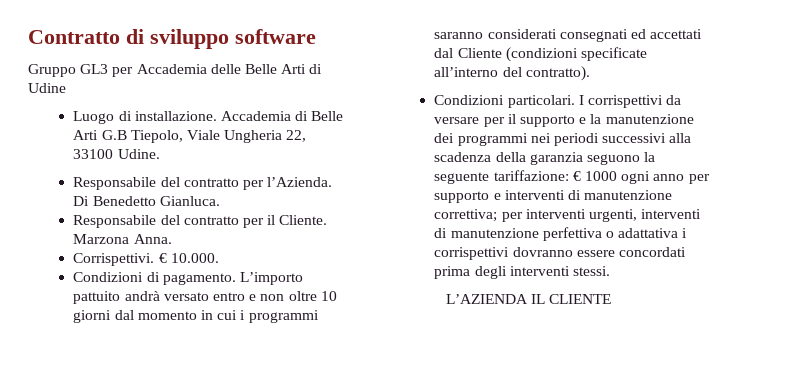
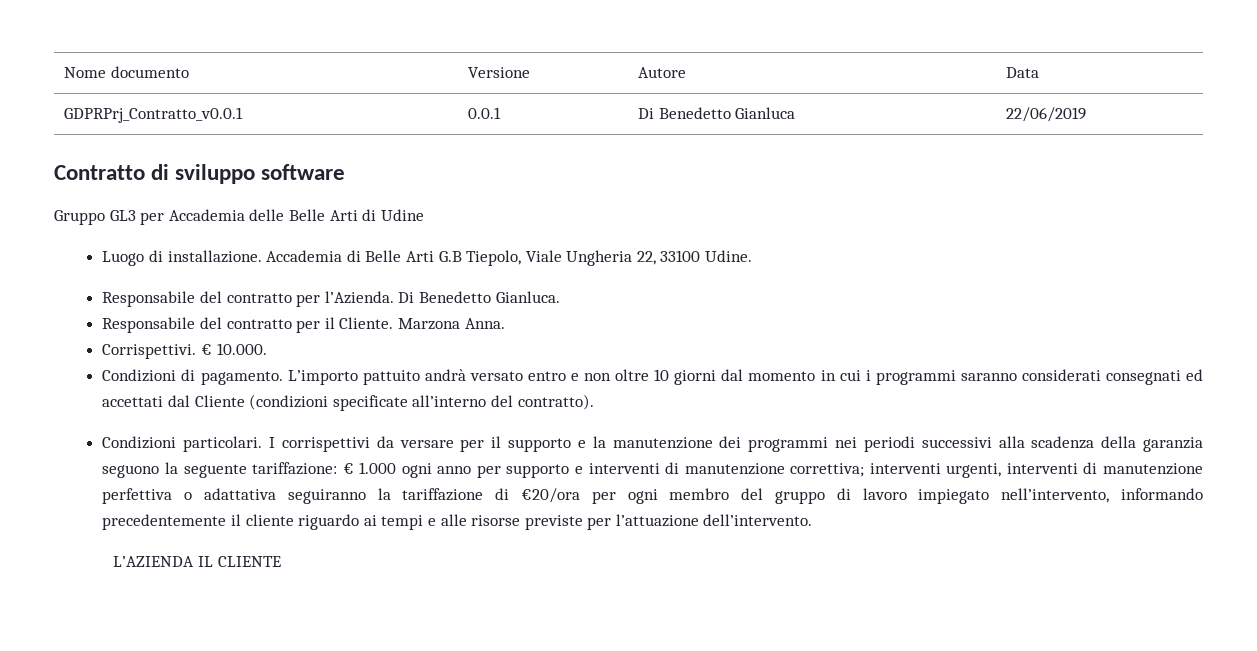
(28, 37) none -> [64,66,189,78] [468,67,531,78] [638,67,687,78] [1006,67,1040,78] [64,107,244,123] [468,107,502,119] [638,107,796,119] [1006,107,1087,122] Nome documento | Versione | Autore | Data // GDPRPrj_Contratto_v0.0.1 | 0.0.1 | Di Benedetto Gianluca | 22/06/2019 //
[584,171,617,181] 1000 -> [359,462,397,474] 1.000
[501,212,523,222] per -> (865, 470) none
[682,228,688,238] [434,247,686,260] [434,266,610,279] i corrispettivi dovranno essere concordati prima degli interventi stessi. -> [287,488,1204,504] [102,514,813,530] seguiranno la tariffazione di €20/ora per ogni membro del gruppo di lavoro impiegato nell’intervento, informando precedentemente il cliente riguardo ai tempi e alle risorse previste per l’attuazione dell’intervento.

